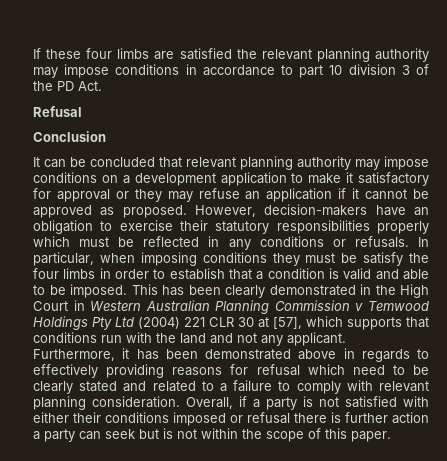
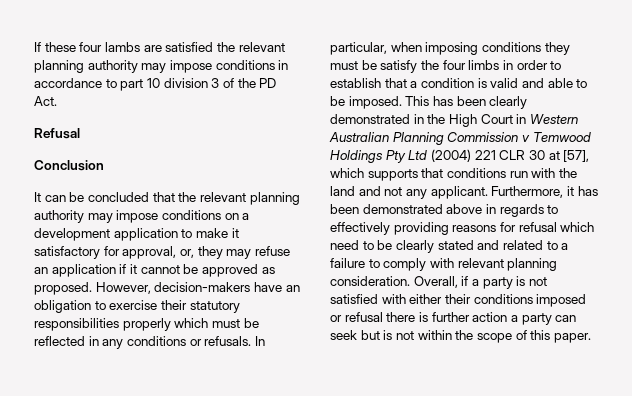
[117,48,150,59] limbs -> [104,42,140,52] lambs
(182, 162) none -> [178,192,197,202] the
[56,189,129,202] approval or -> [122,246,194,259] approval, or,

